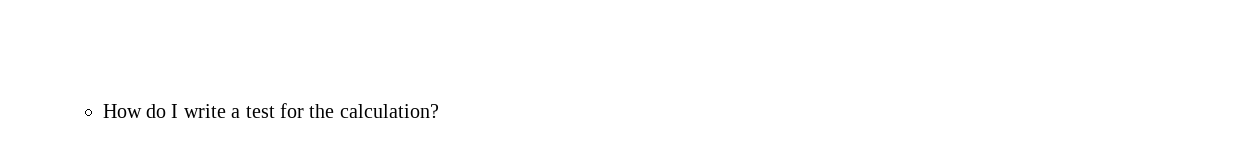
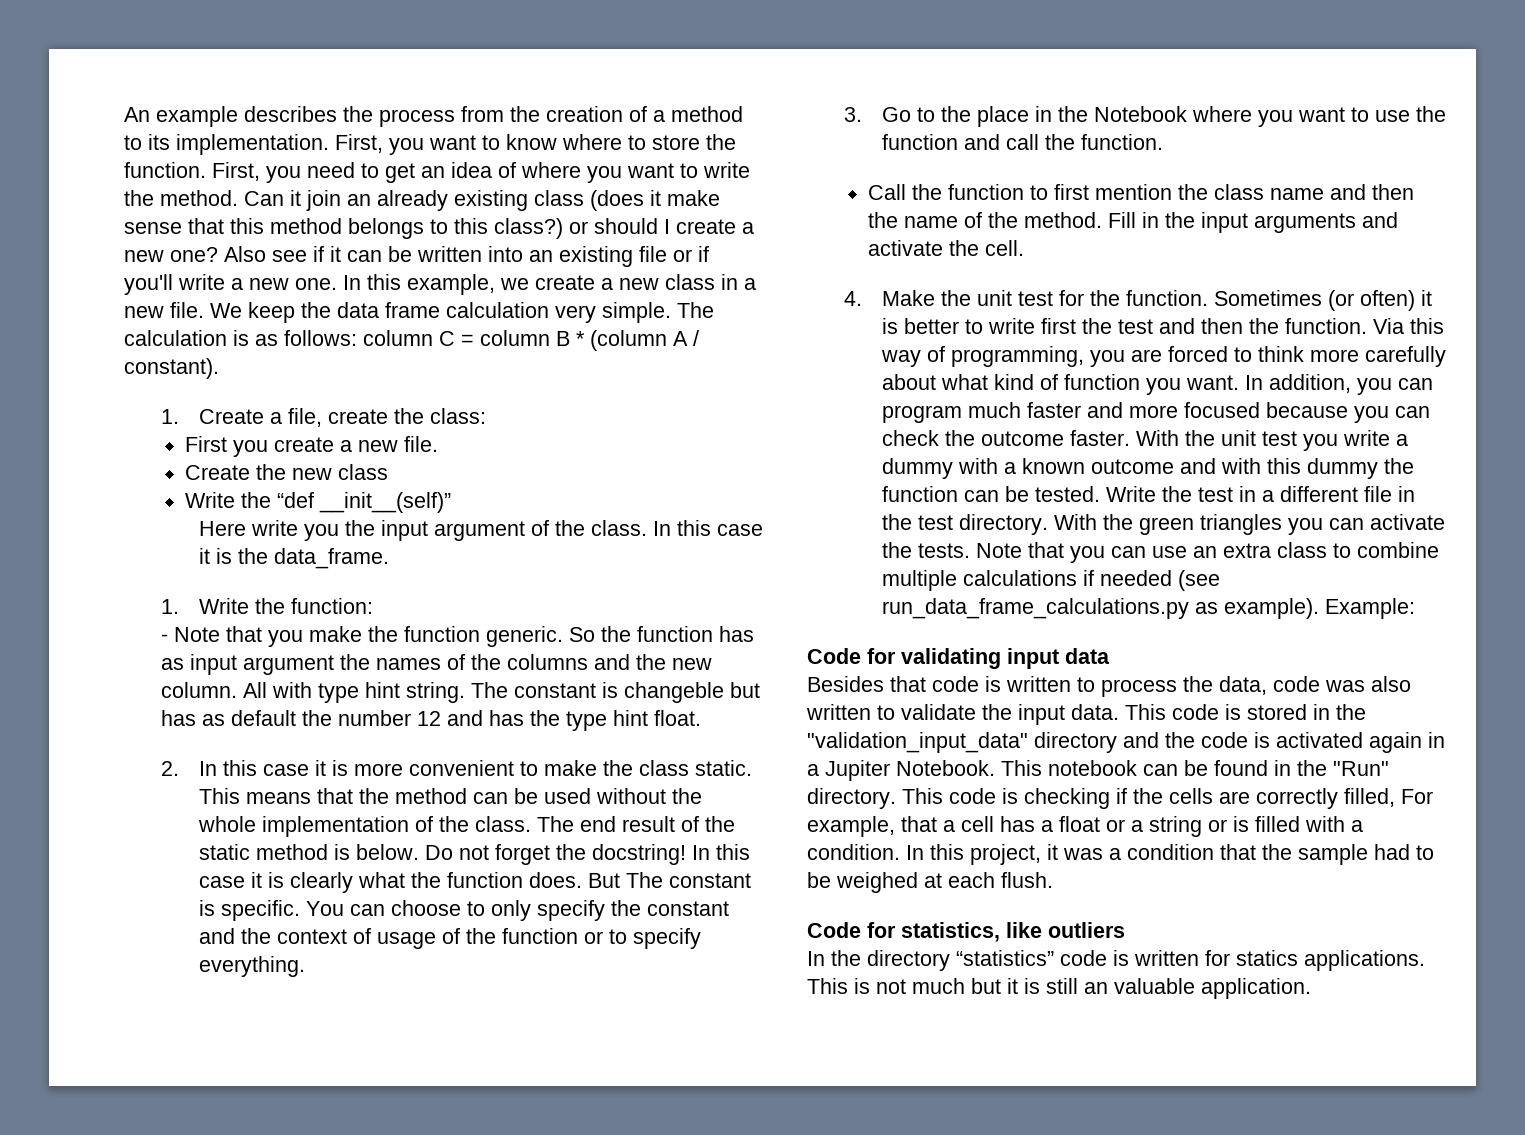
[102,103,439,118] How do I write a test for the calculation? -> [124,106,743,127] [124,134,736,155] [124,162,750,183] [124,190,720,211] [124,218,754,239] [124,246,709,267] [124,274,756,295] [124,302,714,323] [124,330,699,351] [124,358,219,379] [161,408,486,427] [184,436,438,457] [184,464,388,480] [184,492,451,513] [198,520,763,541] [198,548,389,569] [161,598,373,614] [161,626,755,647] [161,654,713,675] [161,682,761,703] [161,710,702,731] [161,760,752,776] [198,788,702,804] [197,816,735,837] [198,844,750,865] [198,872,751,893] [198,900,729,921] [198,928,701,949] [198,956,305,977] [844,106,1446,127] [881,134,1163,150] [867,184,1414,200] [867,212,1398,233] [867,240,1024,256] [844,290,1432,311] [881,318,1444,334] [880,346,1446,367] [881,374,1433,395] [881,402,1430,423] [881,430,1408,451] [881,458,1414,479] [881,486,1415,502] [881,514,1445,535] [881,542,1439,563] [881,570,1220,591] [881,598,1415,619] [807,648,1110,669] [807,676,1411,697] [806,704,1366,725] [807,732,1445,753] [807,760,1389,781] [807,788,1433,809] [807,816,1363,837] [807,844,1434,865] [807,872,1053,893] [807,922,1125,942] [807,950,1425,971] [807,978,1311,999] An example describes the process from the creation of a method to its implementation. First, you want to know where to store the function. First, you need to get an idea of where you want to write the method. Can it join an already existing class (does it make sense that this method belongs to this class?) or should I create a new one? Also see if it can be written into an existing file or if you'll write a new one. In this example, we create a new class in a new file. We keep the data frame calculation very simple. The calculation is as follows: column C = column B * (column A / constant). // 1. Create a file, create the class: // First you create a new file. // Create the new class // Write the “def __init__(self)” // Here write you the input argument of the class. In this case it is the data_frame. // 1. Write the function: // - Note that you make the function generic. So the function has as input argument the names of the columns and the new column. All with type hint string. The constant is changeble but has as default the number 12 and has the type hint float. // 2. In this case it is more convenient to make the class static. This means that the method can be used without the whole implementation of the class. The end result of the static method is below. Do not forget the docstring! In this case it is clearly what the function does. But The constant is specific. You can choose to only specify the constant and the context of usage of the function or to specify everything. // 3. Go to the place in the Notebook where you want to use the function and call the function. // Call the function to first mention the class name and then the name of the method. Fill in the input arguments and activate the cell. // 4. Make the unit test for the function. Sometimes (or often) it is better to write first the test and then the function. Via this way of programming, you are forced to think more carefully about what kind of function you want. In addition, you can program much faster and more focused because you can check the outcome faster. With the unit test you write a dummy with a known outcome and with this dummy the function can be tested. Write the test in a different file in the test directory. With the green triangles you can activate the tests. Note that you can use an extra class to combine multiple calculations if needed (see run_data_frame_calculations.py as example). Example: // Code for validating input data // Besides that code is written to process the data, code was also written to validate the input data. This code is stored in the "validation_input_data" directory and the code is activated again in a Jupiter Notebook. This notebook can be found in the "Run" directory. This code is checking if the cells are correctly filled, For example, that a cell has a float or a string or is filled with a condition. In this project, it was a condition that the sample had to be weighed at each flush. // Code for statistics, like outliers // In the directory “statistics” code is written for statics applications. This is not much but it is still an valuable application.

